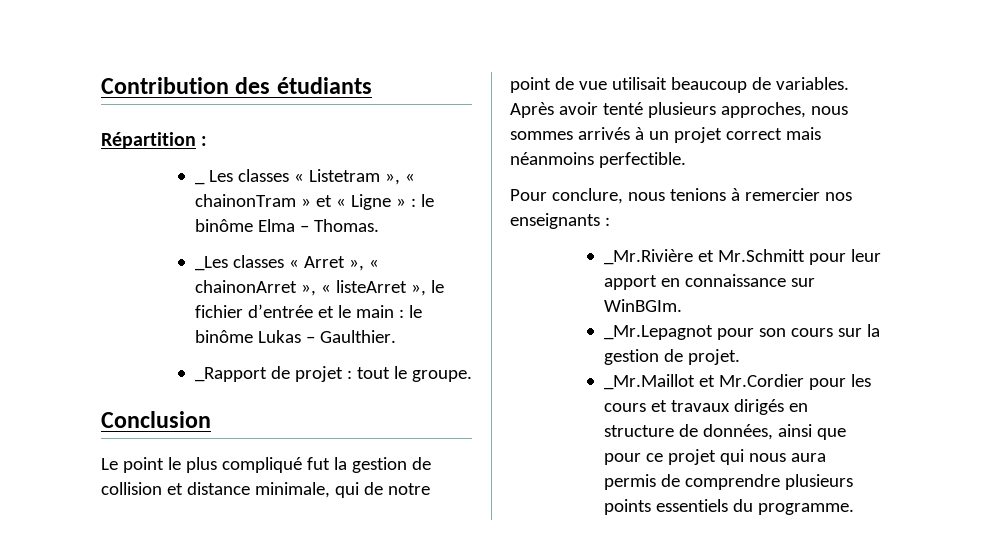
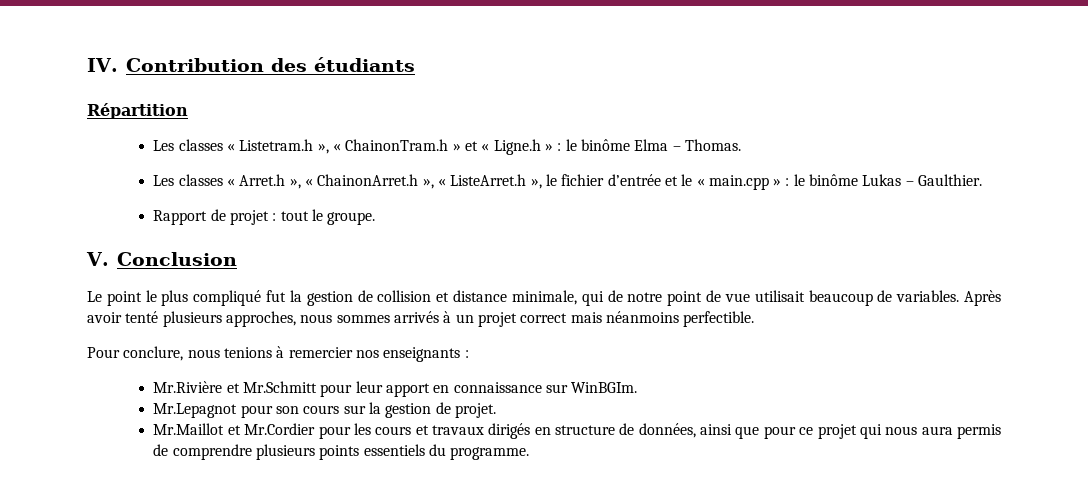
(101, 85) none -> [87,58,118,72] IV.
[201,136,208,146] [194,182,205,185] [208,169,415,185] [194,194,296,207] : // _ Les classes « Listetram », « chainonTram -> [153,139,449,154] // Les classes « Listetram.h », « ChainonTram.h
[350,194,391,210] Ligne -> [493,139,541,155] Ligne.h
[194,255,379,271] [194,280,407,296] _Les classes « Arret », « chainonArret », « listeArret -> [153,174,527,189] Les classes « Arret.h », « ChainonArret.h », « ListeArret.h
[355,305,394,318] main -> [696,175,782,190] « main.cpp »
[194,367,267,382] _Rapport -> [153,210,208,225] Rapport
(472, 376) none -> [86,252,109,266] V.
[603,249,693,265] _Mr.Rivière -> [153,381,223,393] Mr.Rivière
[603,325,713,340] _Mr.Lepagnot -> [153,403,238,418] Mr.Lepagnot
[603,374,695,390] _Mr.Maillot -> [153,423,225,435] Mr.Maillot

